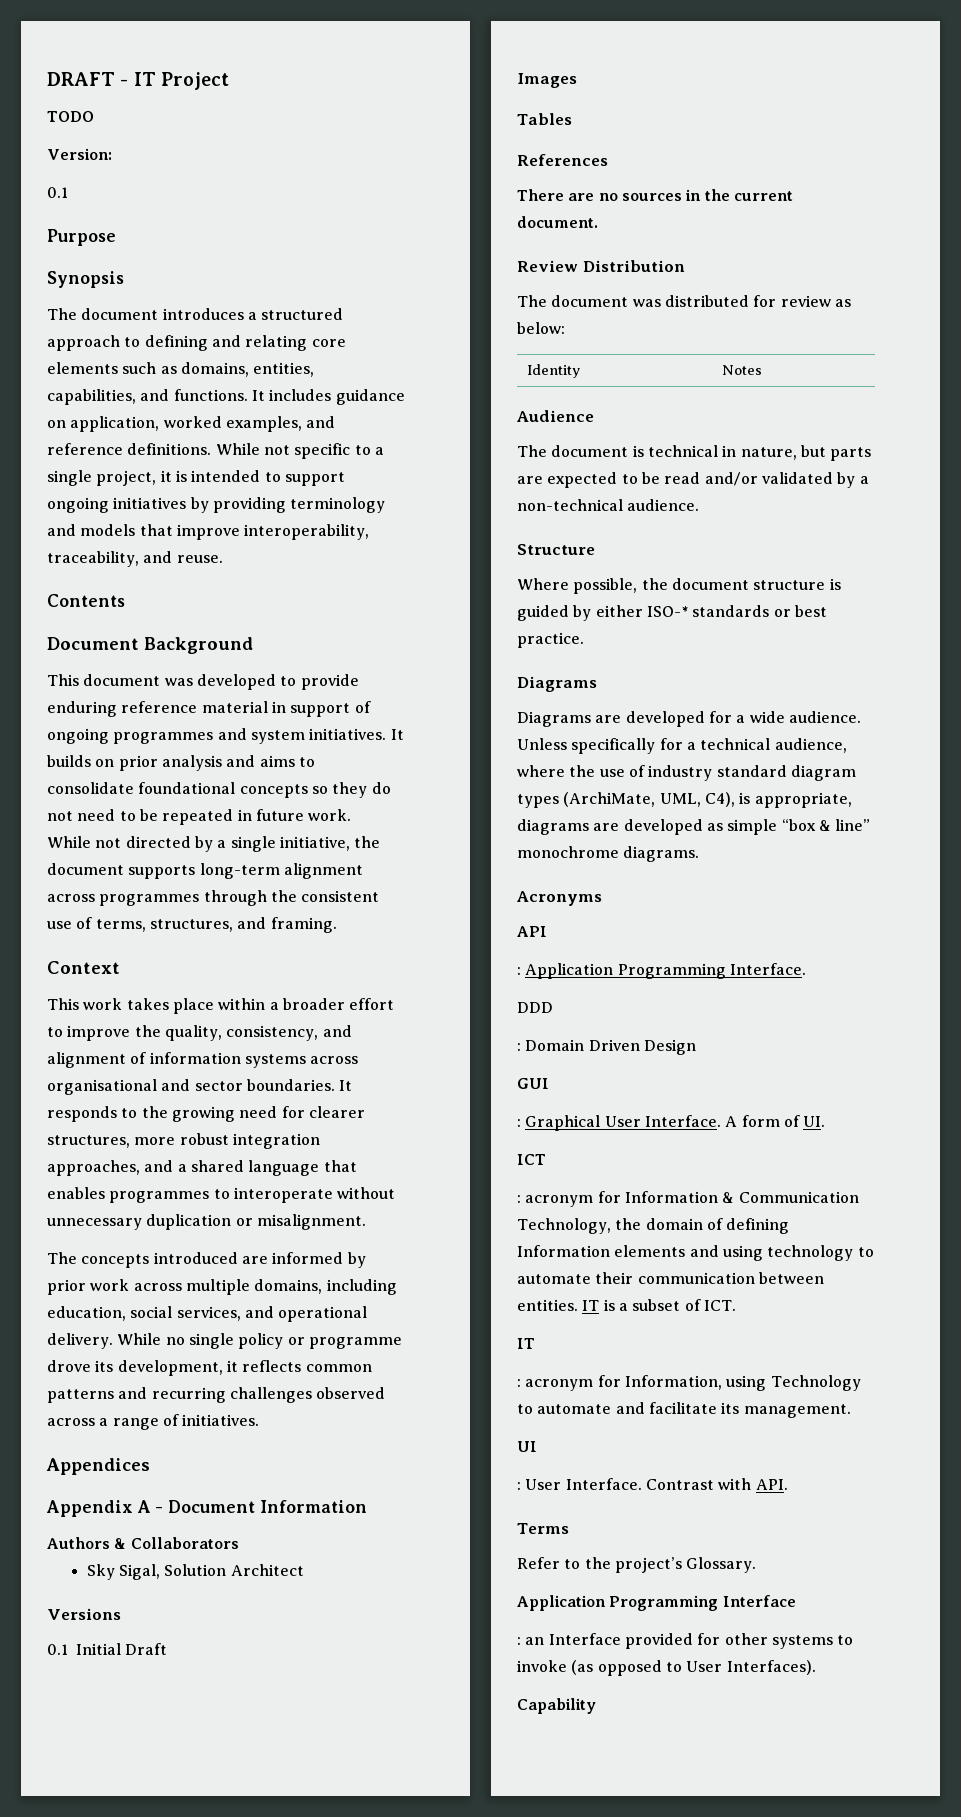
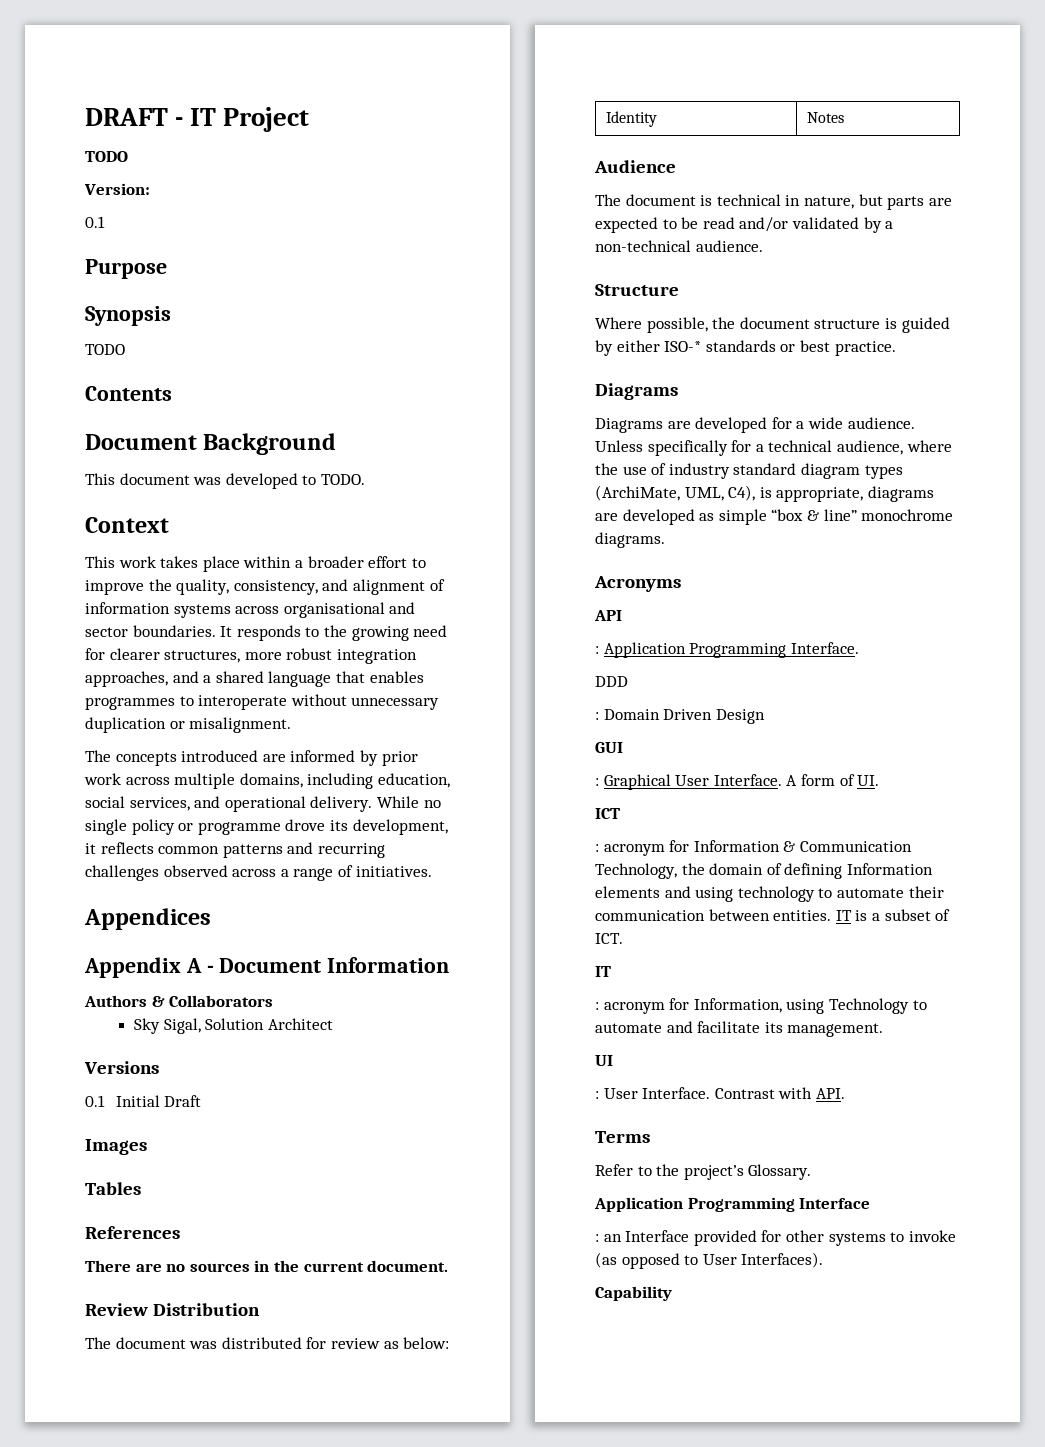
[47,308,344,320] [47,335,346,351] [47,362,315,377] [47,389,405,405] [47,416,336,432] [47,443,384,459] [47,470,345,486] [47,497,386,513] [47,524,370,540] [47,551,223,567] The document introduces a structured approach to defining and relating core elements such as domains, entities, capabilities, and functions. It includes guidance on application, worked examples, and reference definitions. While not specific to a single project, it is intended to support ongoing initiatives by providing terminology and models that improve interoperability, traceability, and reuse. -> [85,344,125,355] TODO
[300,674,359,690] [47,701,371,717] [47,728,404,744] [47,755,315,771] [47,782,391,798] [47,809,352,825] [47,836,381,852] [47,863,363,879] [47,890,380,906] [47,917,337,933] provide enduring reference material in support of ongoing programmes and system initiatives. It builds on prior analysis and aims to consolidate foundational concepts so they do not need to be repeated in future work. // While not directed by a single initiative, the document supports long-term alignment across programmes through the consistent use of terms, structures, and framing. -> [320,474,365,485] TODO.

